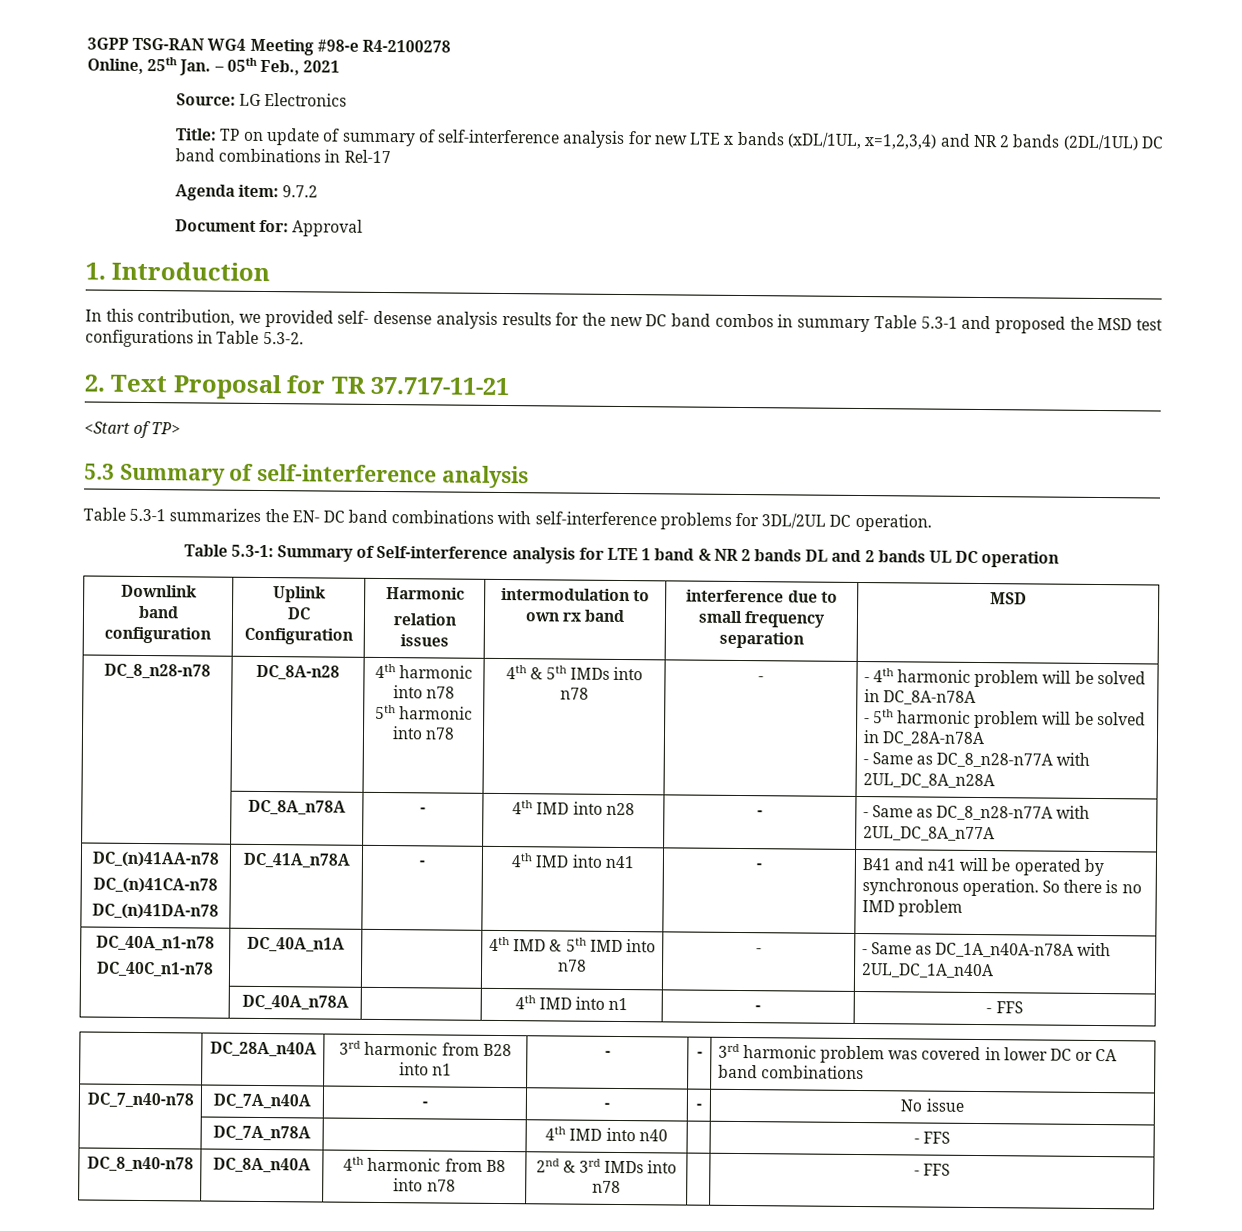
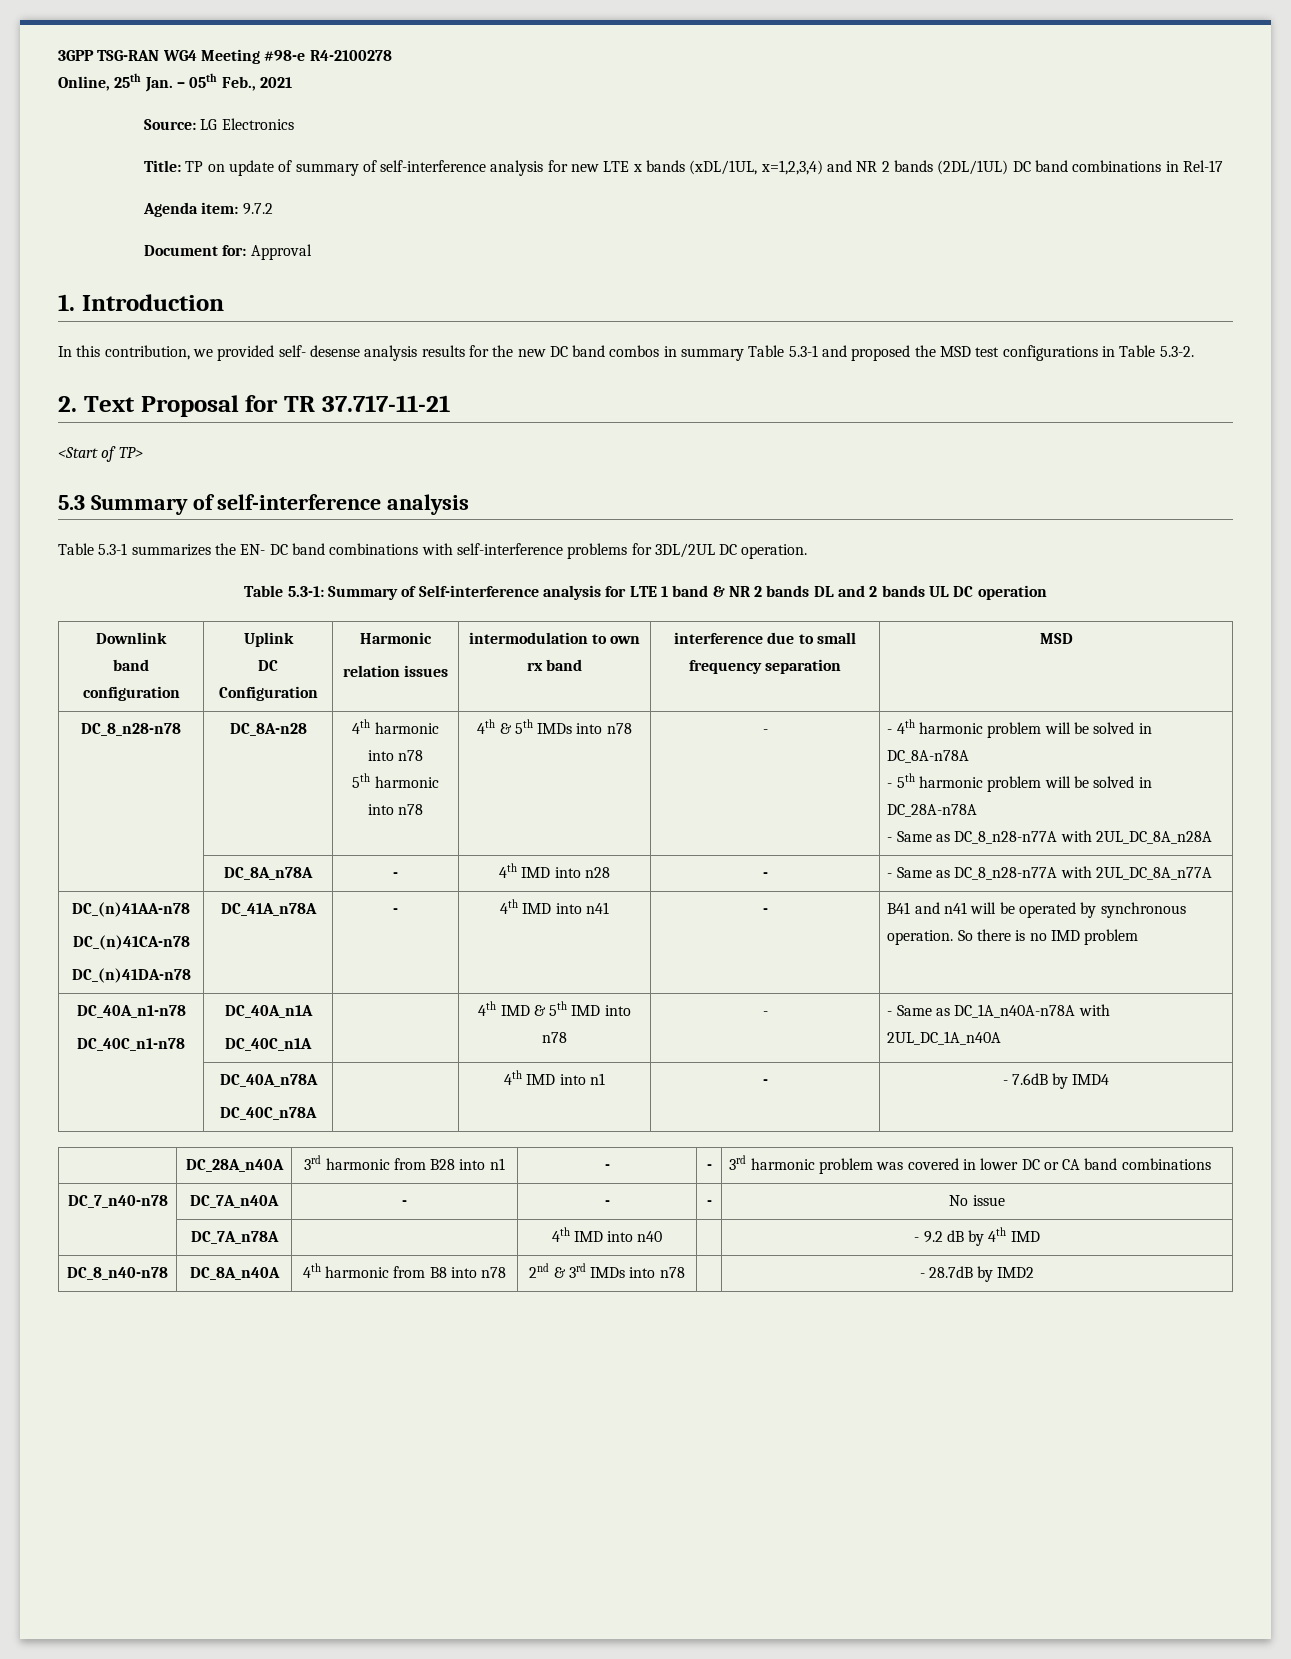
(345, 944) none -> [225,1038,312,1051] // DC_40C_n1A
(349, 1002) none -> [220,1107,317,1120] // DC_40C_n78A
[995,1001,1023,1014] FFS -> [1011,1073,1110,1089] 7.6dB by IMD4
[923,1131,951,1144] FFS -> [923,1227,1040,1246] 9.2 dB by 4th IMD
[923,1163,951,1176] FFS -> [928,1266,1035,1282] 28.7dB by IMD2

